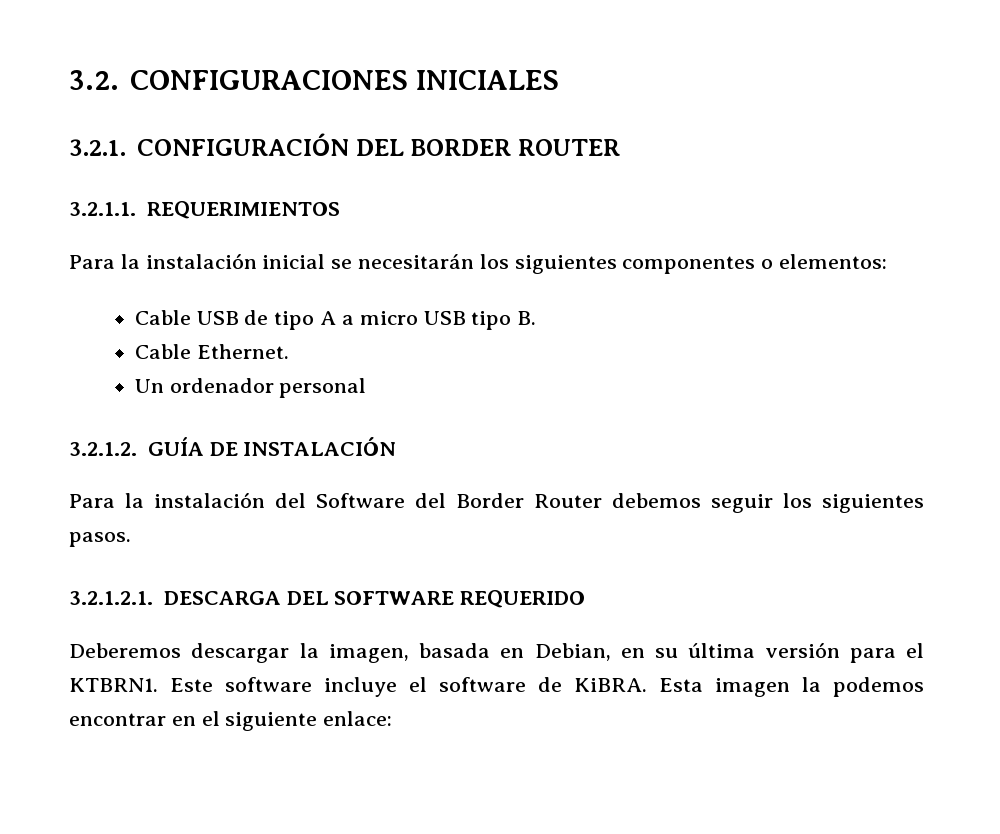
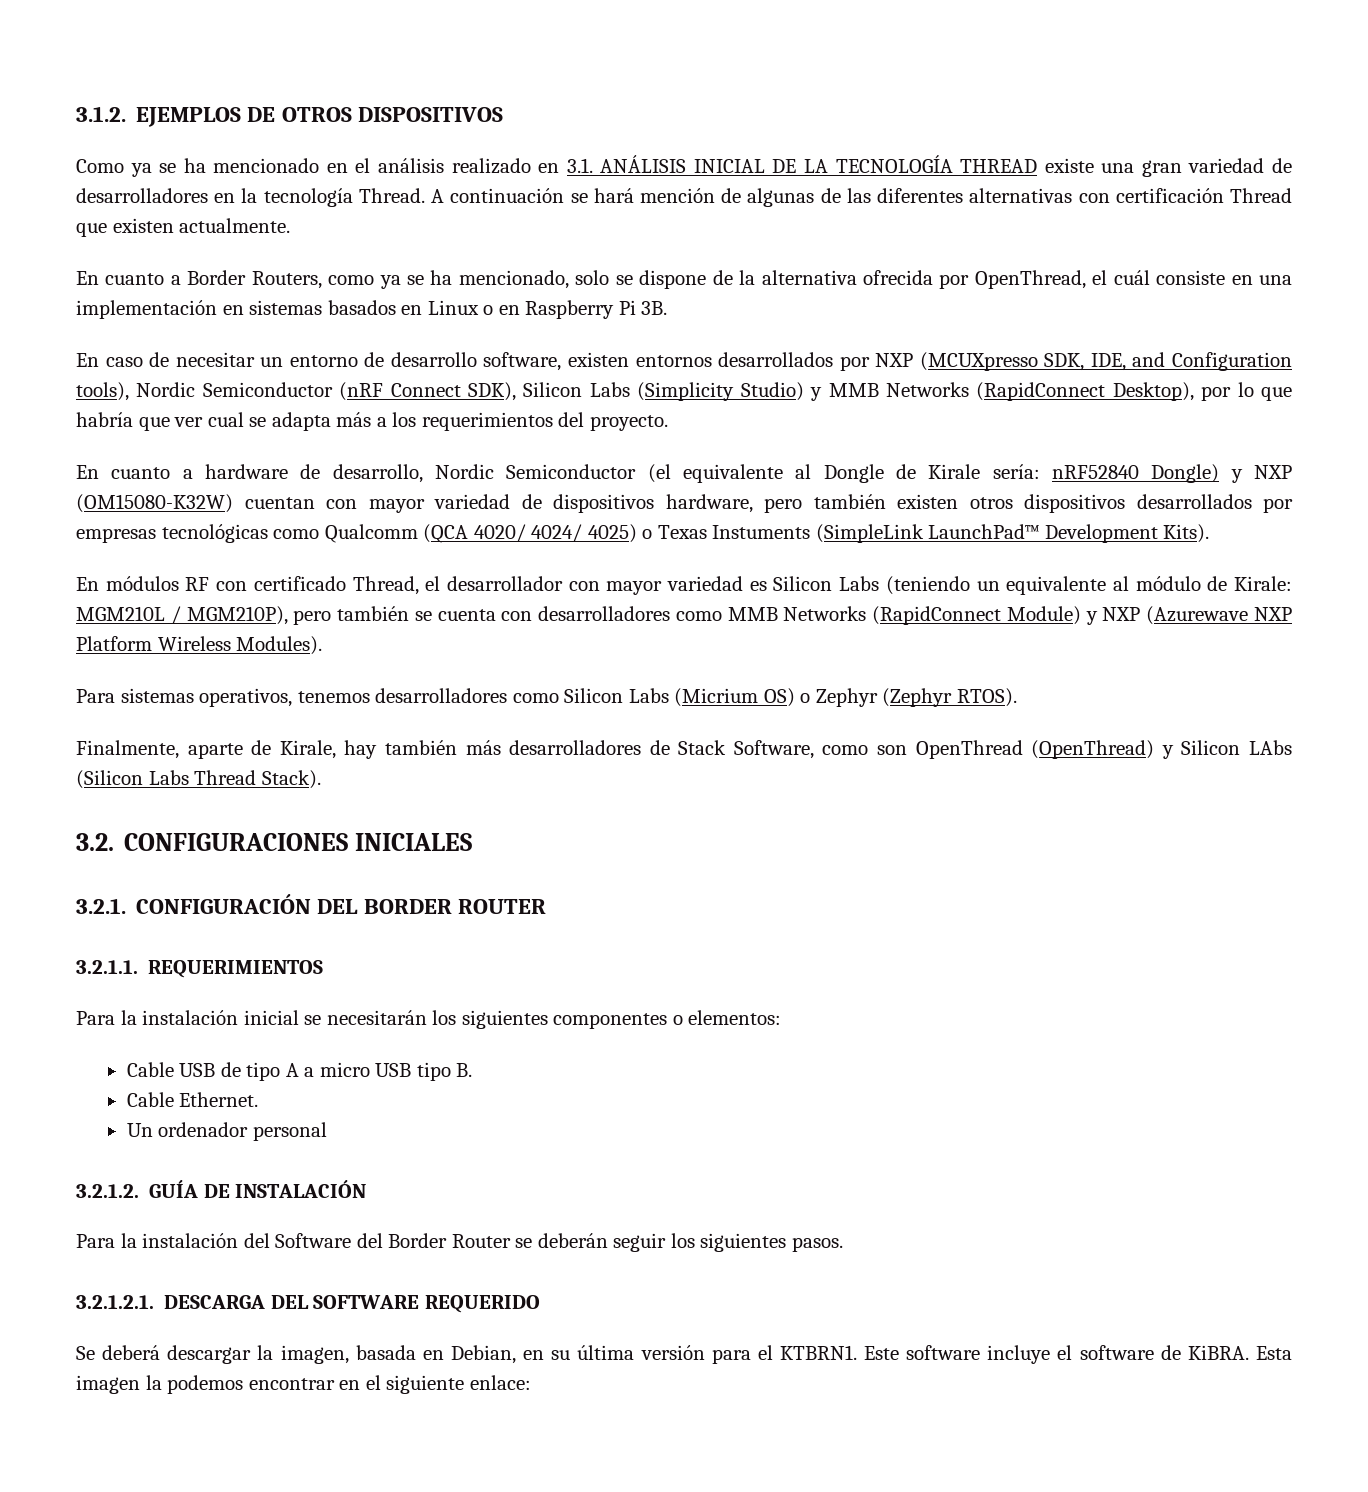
(69, 80) none -> [76,106,503,127] [76,155,1293,177] [76,188,1292,207] [76,218,291,237] [76,270,1292,289] [76,300,668,319] [76,352,1292,371] [76,382,1293,401] [76,412,668,431] [76,464,1292,483] [76,494,1293,513] [76,524,1210,543] [76,576,1293,595] [76,606,1292,625] [76,636,323,655] [76,688,1017,707] [76,740,1292,759] [76,770,321,789] 3.1.2. EJEMPLOS DE OTROS DISPOSITIVOS // Como ya se ha mencionado en el análisis realizado en 3.1. ANÁLISIS INICIAL DE LA TECNOLOGÍA THREAD existe una gran variedad de desarrolladores en la tecnología Thread. A continuación se hará mención de algunas de las diferentes alternativas con certificación Thread que existen actualmente. // En cuanto a Border Routers, como ya se ha mencionado, solo se dispone de la alternativa ofrecida por OpenThread, el cuál consiste en una implementación en sistemas basados en Linux o en Raspberry Pi 3B. // En caso de necesitar un entorno de desarrollo software, existen entornos desarrollados por NXP (MCUXpresso SDK, IDE, and Configuration tools), Nordic Semiconductor (nRF Connect SDK), Silicon Labs (Simplicity Studio) y MMB Networks (RapidConnect Desktop), por lo que habría que ver cual se adapta más a los requerimientos del proyecto. // En cuanto a hardware de desarrollo, Nordic Semiconductor (el equivalente al Dongle de Kirale sería: nRF52840 Dongle) y NXP (OM15080-K32W) cuentan con mayor variedad de dispositivos hardware, pero también existen otros dispositivos desarrollados por empresas tecnológicas como Qualcomm (QCA 4020/ 4024/ 4025) o Texas Instuments (SimpleLink LaunchPad™ Development Kits). // En módulos RF con certificado Thread, el desarrollador con mayor variedad es Silicon Labs (teniendo un equivalente al módulo de Kirale: MGM210L / MGM210P), pero también se cuenta con desarrolladores como MMB Networks (RapidConnect Module) y NXP (Azurewave NXP Platform Wireless Modules). // Para sistemas operativos, tenemos desarrolladores como Silicon Labs (Micrium OS) o Zephyr (Zephyr RTOS). // Finalmente, aparte de Kirale, hay también más desarrolladores de Stack Software, como son OpenThread (OpenThread) y Silicon LAbs (Silicon Labs Thread Stack). //
[612,493,701,508] debemos -> [515,1233,608,1248] se deberán
[69,643,181,658] Deberemos -> [76,1345,161,1360] Se deberá

